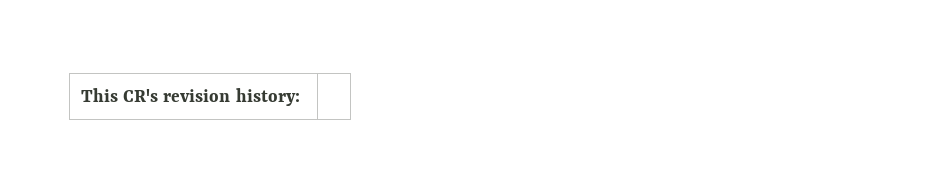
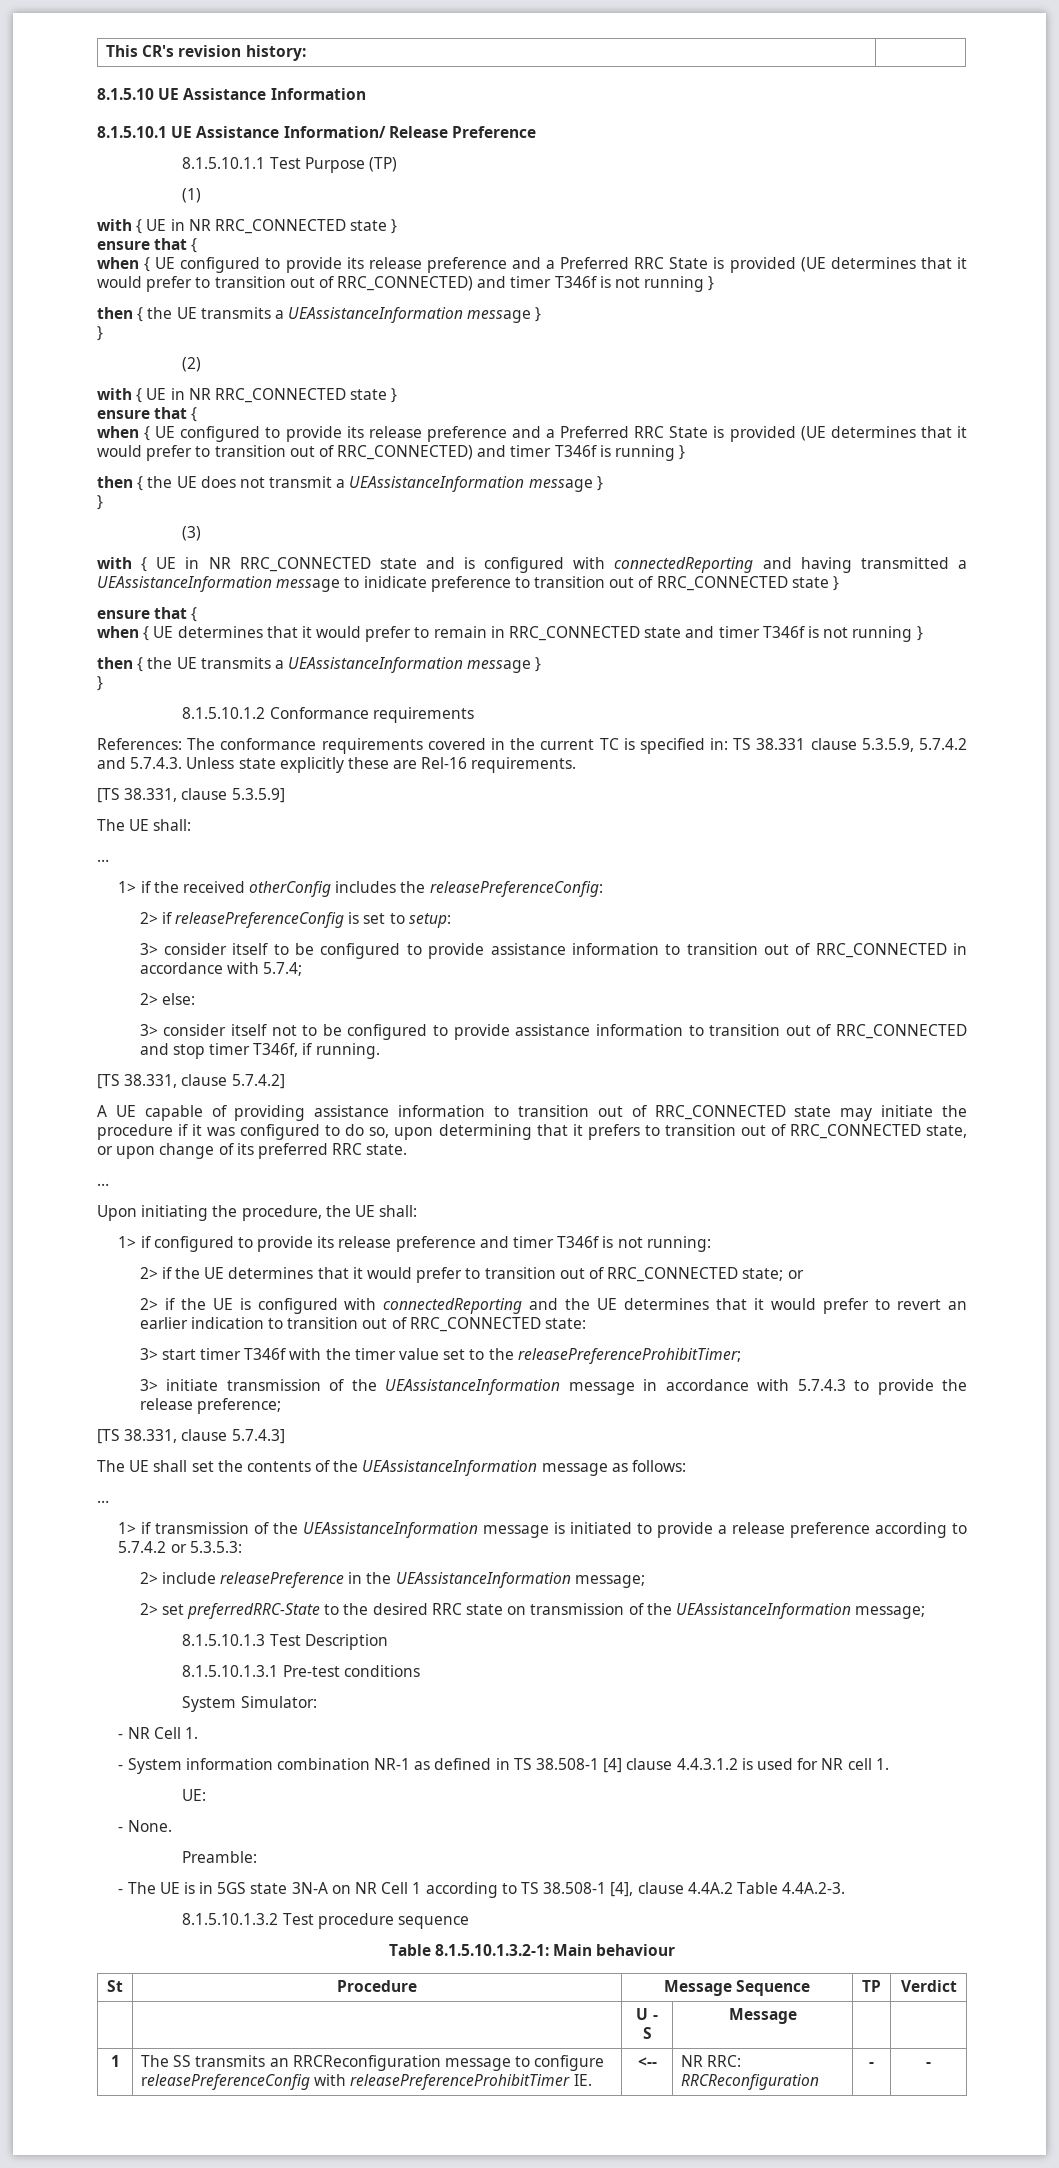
(300, 97) none -> [97,88,366,100] [97,126,536,138] [182,157,397,173] [182,188,202,203] [97,219,398,234] [97,238,198,253] [97,257,967,273] [97,276,715,292] [97,307,542,323] [97,326,103,341] [182,357,202,372] [97,388,398,403] [97,407,198,422] [97,426,967,442] [97,445,686,461] [97,476,603,492] [97,495,103,510] [182,526,202,541] [97,557,967,573] [97,576,840,592] [97,607,198,622] [97,626,923,642] [97,657,542,673] [97,676,103,691] [182,707,474,723] [97,738,967,754] [97,757,577,773] [97,788,285,803] [97,819,192,831] [97,859,109,862] [118,881,603,897] [139,912,451,928] [139,943,967,959] [139,962,303,976] [139,993,195,1005] [139,1024,967,1040] [139,1043,380,1059] [97,1074,285,1089] [97,1105,967,1121] [97,1124,967,1140] [97,1143,408,1159] [97,1183,109,1186] [97,1205,418,1221] [118,1236,711,1252] [139,1267,804,1283] [139,1298,968,1314] [139,1317,587,1332] [139,1348,741,1364] [139,1379,967,1395] [139,1398,281,1414] [97,1429,285,1444] [97,1460,687,1476] [97,1500,109,1503] [118,1522,968,1538] [118,1541,242,1553] [139,1572,645,1588] [139,1603,926,1619] [182,1634,388,1650] [182,1665,420,1677] [182,1696,317,1712] [118,1727,198,1739] [118,1758,889,1774] [182,1789,207,1801] [118,1820,172,1832] [182,1851,258,1863] [118,1882,846,1898] [182,1913,469,1929] [388,1944,676,1956] [107,1980,123,1992] [337,1980,417,1992] [663,1980,811,1996] [862,1980,881,1992] [900,1980,957,1992] [636,2008,658,2020] [642,2027,652,2039] [728,2008,797,2024] [110,2055,120,2067] [141,2055,605,2071] [141,2074,592,2090] [637,2057,657,2067] [681,2055,742,2067] [681,2074,820,2090] [869,2062,874,2067] [926,2062,931,2067] // 8.1.5.10 UE Assistance Information // 8.1.5.10.1 UE Assistance Information/ Release Preference // 8.1.5.10.1.1 Test Purpose (TP) // (1) // with { UE in NR RRC_CONNECTED state } // ensure that { // when { UE configured to provide its release preference and a Preferred RRC State is provided (UE determines that it would prefer to transition out of RRC_CONNECTED) and timer T346f is not running } // then { the UE transmits a UEAssistanceInformation message } // } // (2) // with { UE in NR RRC_CONNECTED state } // ensure that { // when { UE configured to provide its release preference and a Preferred RRC State is provided (UE determines that it would prefer to transition out of RRC_CONNECTED) and timer T346f is running } // then { the UE does not transmit a UEAssistanceInformation message } // } // (3) // with { UE in NR RRC_CONNECTED state and is configured with connectedReporting and having transmitted a UEAssistanceInformation message to inidicate preference to transition out of RRC_CONNECTED state } // ensure that { // when { UE determines that it would prefer to remain in RRC_CONNECTED state and timer T346f is not running } // then { the UE transmits a UEAssistanceInformation message } // } // 8.1.5.10.1.2 Conformance requirements // References: The conformance requirements covered in the current TC is specified in: TS 38.331 clause 5.3.5.9, 5.7.4.2 and 5.7.4.3. Unless state explicitly these are Rel-16 requirements. // [TS 38.331, clause 5.3.5.9] // The UE shall: // … // 1> if the received otherConfig includes the releasePreferenceConfig: // 2> if releasePreferenceConfig is set to setup: // 3> consider itself to be configured to provide assistance information to transition out of RRC_CONNECTED in accordance with 5.7.4; // 2> else: // 3> consider itself not to be configured to provide assistance information to transition out of RRC_CONNECTED and stop timer T346f, if running. // [TS 38.331, clause 5.7.4.2] // A UE capable of providing assistance information to transition out of RRC_CONNECTED state may initiate the procedure if it was configured to do so, upon determining that it prefers to transition out of RRC_CONNECTED state, or upon change of its preferred RRC state. // … // Upon initiating the procedure, the UE shall: // 1> if configured to provide its release preference and timer T346f is not running: // 2> if the UE determines that it would prefer to transition out of RRC_CONNECTED state; or // 2> if the UE is configured with connectedReporting and the UE determines that it would prefer to revert an earlier indication to transition out of RRC_CONNECTED state: // 3> start timer T346f with the timer value set to the releasePreferenceProhibitTimer; // 3> initiate transmission of the UEAssistanceInformation message in accordance with 5.7.4.3 to provide the release preference; // [TS 38.331, clause 5.7.4.3] // The UE shall set the contents of the UEAssistanceInformation message as follows: // … // 1> if transmission of the UEAssistanceInformation message is initiated to provide a release preference according to 5.7.4.2 or 5.3.5.3: // 2> include releasePreference in the UEAssistanceInformation message; // 2> set preferredRRC-State to the desired RRC state on transmission of the UEAssistanceInformation message; // 8.1.5.10.1.3 Test Description // 8.1.5.10.1.3.1 Pre-test conditions // System Simulator: // - NR Cell 1. // - System information combination NR-1 as defined in TS 38.508-1 [4] clause 4.4.3.1.2 is used for NR cell 1. // UE: // - None. // Preamble: // - The UE is in 5GS state 3N-A on NR Cell 1 according to TS 38.508-1 [4], clause 4.4A.2 Table 4.4A.2-3. // 8.1.5.10.1.3.2 Test procedure sequence // Table 8.1.5.10.1.3.2-1: Main behaviour // St | Procedure | Message Sequence | TP | Verdict // | | U - S | Message | | // 1 | The SS transmits an RRCReconfiguration message to configure releasePreferenceConfig with releasePreferenceProhibitTimer IE. | <-- | NR RRC: RRCReconfiguration | - | -

